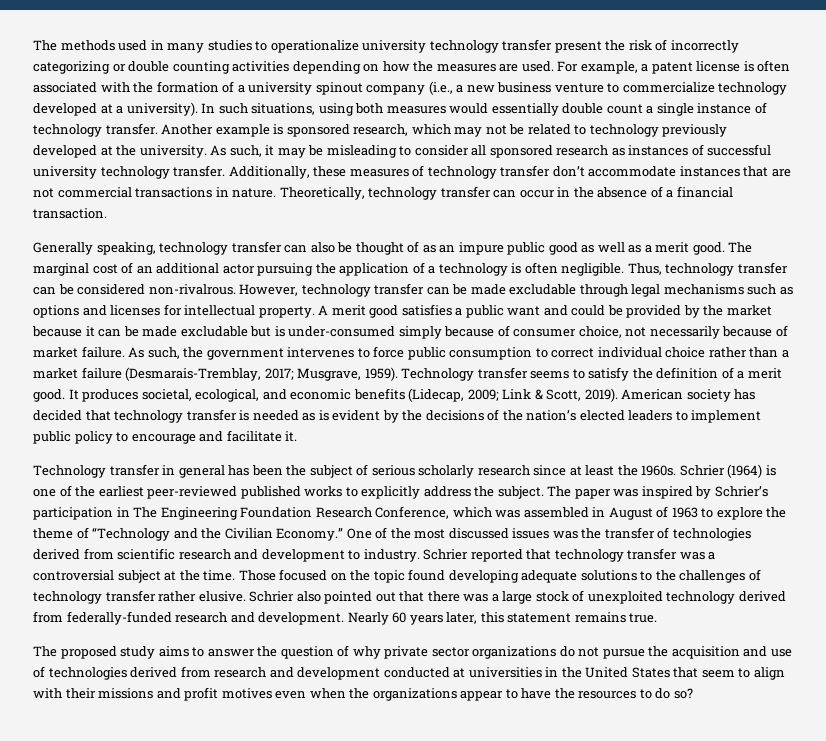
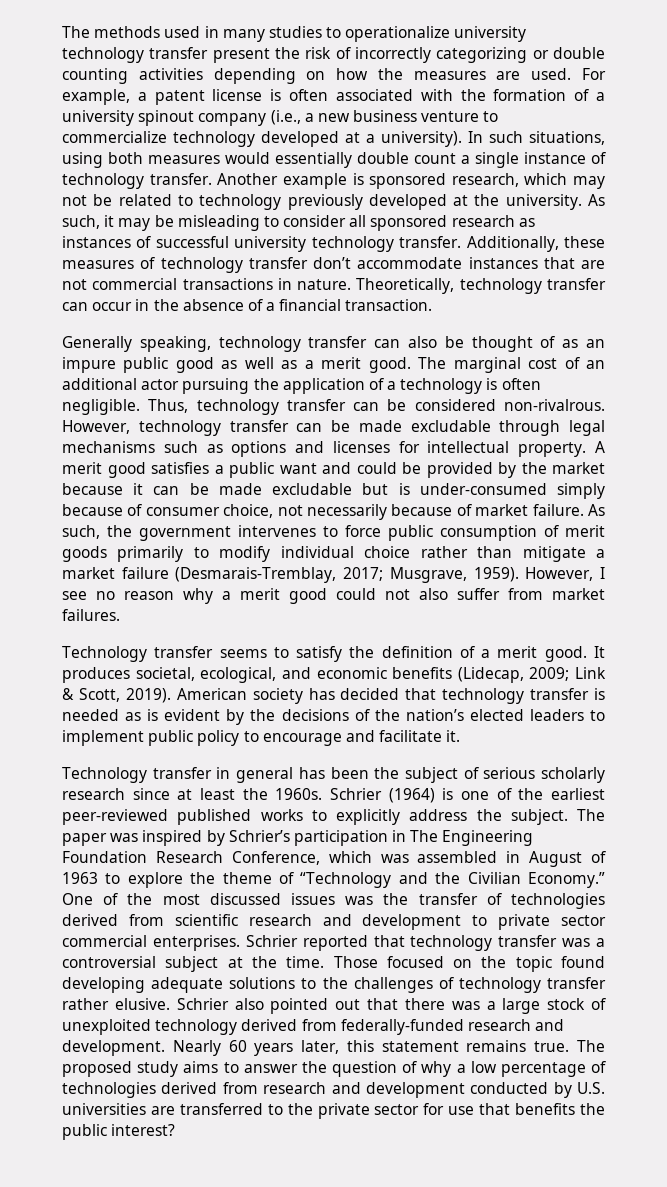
[535,348,595,358] to correct -> [544,525,605,537] [62,546,271,562] of merit goods primarily to modify
(779, 352) none -> [522,546,586,562] mitigate
(398, 374) none -> [525,567,605,581] [62,588,605,604] [62,609,120,621] However, I see no reason why a merit good could not also suffer from market failures. //
[363,549,420,562] industry. -> [498,914,606,930] [62,935,240,951] private sector commercial enterprises.
(658, 618) // -> (570, 1046) none
[384,646,792,659] private sector organizations do not pursue the acquisition and use -> [456,1061,586,1077] a low percentage
[453,667,785,680] [33,687,693,701] at universities in the United States that seem to align with their missions and profit motives even when the organizations appear to have the resources to do so? -> [553,1082,605,1098] [62,1103,605,1119] [62,1124,176,1140] by U.S. universities are transferred to the private sector for use that benefits the public interest?

